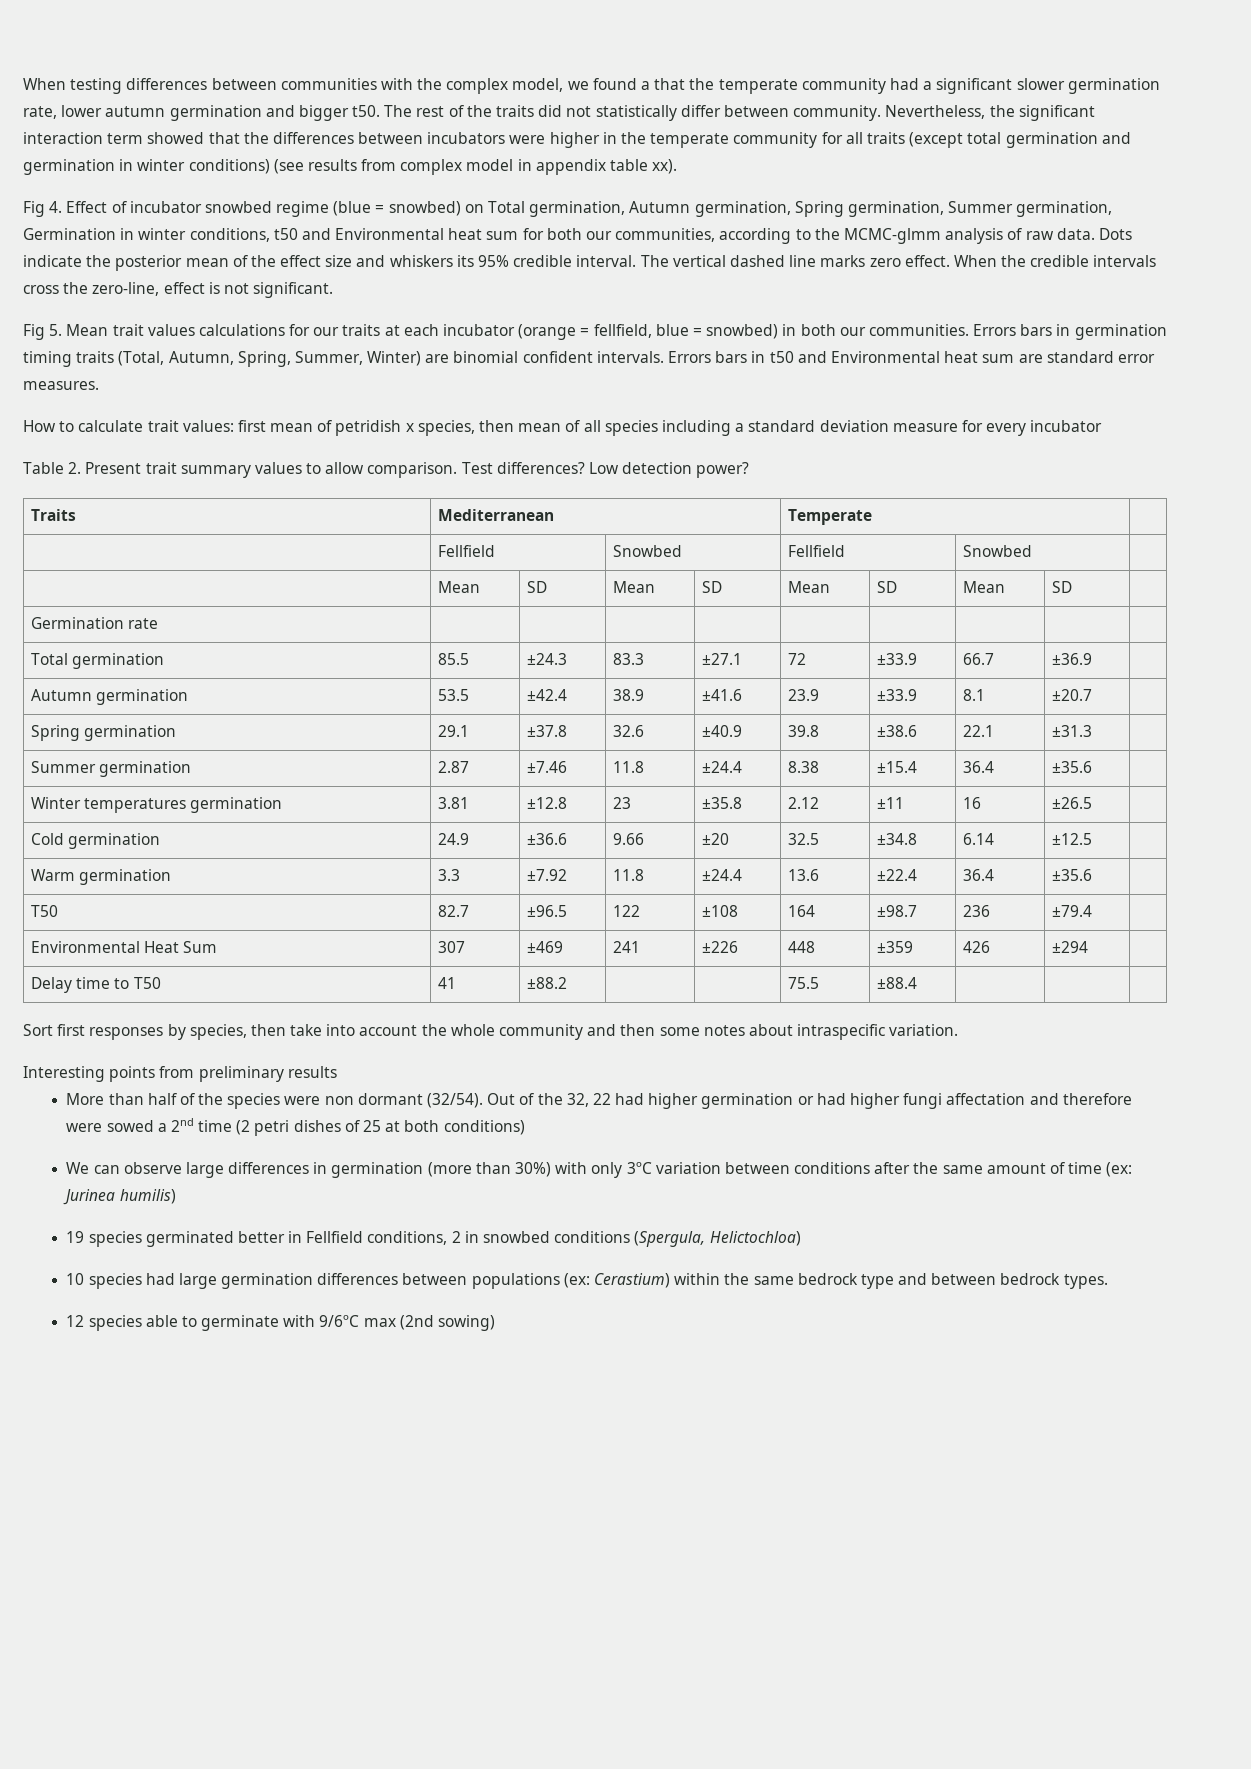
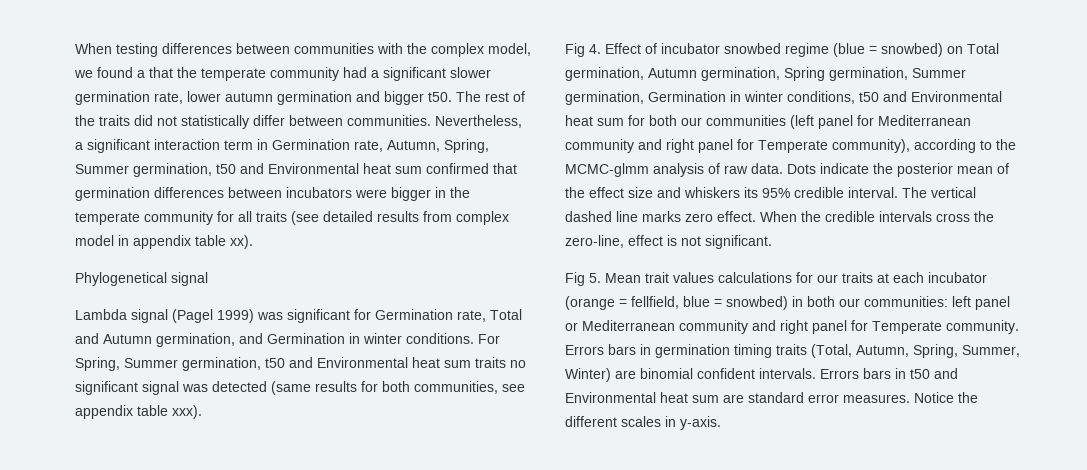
[793,105,1095,121] [23,132,269,144] community. Nevertheless, the significant interaction term showed that the -> [347,115,522,128] [75,139,489,153] [75,163,517,177] [75,187,150,201] communities. Nevertheless, a significant interaction term in Germination rate, Autumn, Spring, Summer germination, t50 and Environmental heat sum confirmed that germination
[549,132,600,148] higher -> [391,187,431,201] bigger
[909,132,1131,148] [23,159,304,175] (except total germination and germination in winter conditions) (see -> [291,211,373,225] (see detailed
(678, 166) none -> [75,272,208,286] [75,309,522,323] [75,333,500,347] [75,357,526,371] [75,381,525,395] [75,405,202,419] // Phylogenetical signal // Lambda signal (Pagel 1999) was significant for Germination rate, Total and Autumn germination, and Germination in winter conditions. For Spring, Summer germination, t50 and Environmental heat sum traits no significant signal was detected (same results for both communities, see appendix table xxx).
[615,228,716,242] communities, -> [706,115,971,129] [565,139,910,153] communities (left panel for Mediterranean community and right panel for Temperate community),
[868,324,969,336] communities. -> [864,296,1010,310] [565,320,1019,334] communities: left panel or Mediterranean community and right panel for Temperate community.
[23,420,1103,436] [23,462,750,478] [31,509,77,521] [438,509,555,521] [788,509,873,525] [438,545,496,557] [613,545,683,557] [788,545,846,557] [963,545,1033,557] [438,581,481,593] [527,581,548,593] [613,581,656,593] [702,581,723,593] [788,581,831,593] [877,581,898,593] [963,581,1006,593] [1052,581,1073,593] [31,617,159,629] [31,653,165,669] [438,653,470,665] [527,653,568,665] [613,653,645,665] [702,653,743,665] [788,653,807,665] [877,653,918,665] [963,653,995,665] [1052,653,1093,665] [31,689,189,705] [438,689,470,701] [527,689,568,701] [613,689,645,701] [702,689,743,701] [788,689,820,701] [877,689,918,701] [963,689,986,701] [1052,689,1093,701] [31,725,177,741] [438,725,470,737] [527,725,568,737] [613,725,645,737] [702,725,743,737] [788,725,820,737] [877,725,918,737] [963,725,995,737] [1052,725,1093,737] [31,761,192,777] [438,761,470,773] [527,761,568,773] [613,761,645,773] [702,761,743,773] [788,761,820,773] [877,761,918,773] [963,761,995,773] [1052,761,1093,773] [31,797,283,813] [438,797,470,809] [527,797,568,809] [613,797,632,809] [702,797,743,809] [788,797,820,809] [877,797,905,809] [963,797,982,809] [1052,797,1093,809] [31,833,161,849] [438,833,470,845] [527,833,568,845] [613,833,645,845] [702,833,730,845] [788,833,820,845] [877,833,918,845] [963,833,995,845] [1052,833,1093,845] [31,869,172,885] [438,869,461,881] [527,869,568,881] [613,869,645,881] [702,869,743,881] [788,869,820,881] [877,869,918,881] [963,869,995,881] [1052,869,1093,881] [31,905,59,917] [438,905,470,917] [527,905,568,917] [613,905,641,917] [702,905,739,917] [788,905,816,917] [877,905,918,917] [963,905,991,917] [1052,905,1093,917] [31,941,218,953] [438,941,466,953] [527,941,564,953] [613,941,641,953] [702,941,739,953] [788,941,816,953] [877,941,914,953] [963,941,991,953] [1052,941,1089,953] [31,977,161,993] [438,977,457,989] [527,977,568,989] [788,977,820,989] [877,977,918,989] [23,1024,959,1040] [23,1066,337,1082] [66,1093,1132,1109] [66,1118,525,1136] [66,1162,1133,1178] [63,1189,176,1205] [66,1231,801,1247] [66,1273,1108,1289] [66,1315,496,1331] // How to calculate trait values: first mean of petridish x species, then mean of all species including a standard deviation measure for every incubator // Table 2. Present trait summary values to allow comparison. Test differences? Low detection power? // Traits | Mediterranean | Temperate | // | Fellfield | Snowbed | Fellfield | Snowbed | // | Mean | SD | Mean | SD | Mean | SD | Mean | SD | // Germination rate | | | | | | | | | // Total germination | 85.5 | ±24.3 | 83.3 | ±27.1 | 72 | ±33.9 | 66.7 | ±36.9 | // Autumn germination | 53.5 | ±42.4 | 38.9 | ±41.6 | 23.9 | ±33.9 | 8.1 | ±20.7 | // Spring germination | 29.1 | ±37.8 | 32.6 | ±40.9 | 39.8 | ±38.6 | 22.1 | ±31.3 | // Summer germination | 2.87 | ±7.46 | 11.8 | ±24.4 | 8.38 | ±15.4 | 36.4 | ±35.6 | // Winter temperatures germination | 3.81 | ±12.8 | 23 | ±35.8 | 2.12 | ±11 | 16 | ±26.5 | // Cold germination | 24.9 | ±36.6 | 9.66 | ±20 | 32.5 | ±34.8 | 6.14 | ±12.5 | // Warm germination | 3.3 | ±7.92 | 11.8 | ±24.4 | 13.6 | ±22.4 | 36.4 | ±35.6 | // T50 | 82.7 | ±96.5 | 122 | ±108 | 164 | ±98.7 | 236 | ±79.4 | // Environmental Heat Sum | 307 | ±469 | 241 | ±226 | 448 | ±359 | 426 | ±294 | // Delay time to T50 | 41 | ±88.2 | | | 75.5 | ±88.4 | | | // Sort first responses by species, then take into account the whole community and then some notes about intraspecific variation. // Interesting points from preliminary results // More than half of the species were non dormant (32/54). Out of the 32, 22 had higher germination or had higher fungi affectation and therefore were sowed a 2nd time (2 petri dishes of 25 at both conditions) // We can observe large differences in germination (more than 30%) with only 3ºC variation between conditions after the same amount of time (ex: Jurinea humilis) // 19 species germinated better in Fellfield conditions, 2 in snowbed conditions (Spergula, Helictochloa) // 10 species had large germination differences between populations (ex: Cerastium) within the same bedrock type and between bedrock types. // 12 species able to germinate with 9/6ºC max (2nd sowing) -> [914,392,978,403] [565,416,721,430] Notice the different scales in y-axis.

